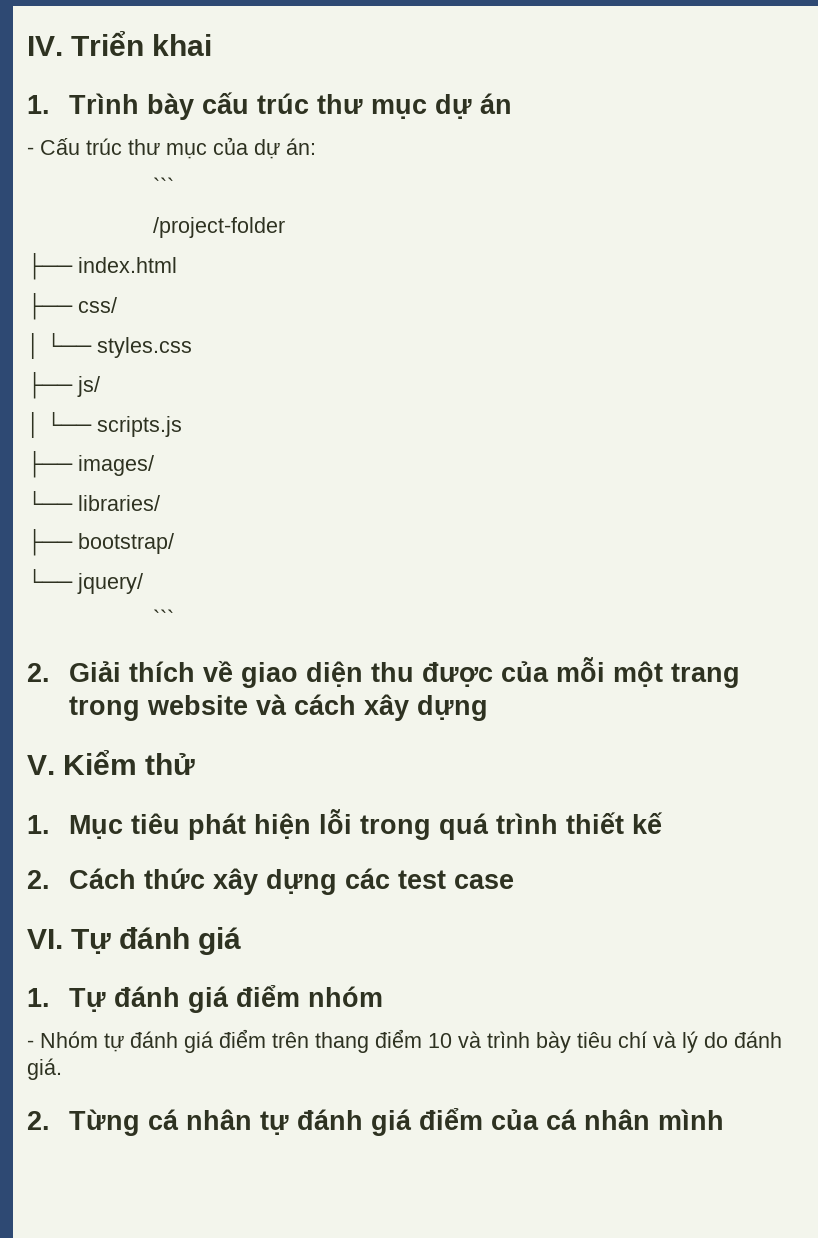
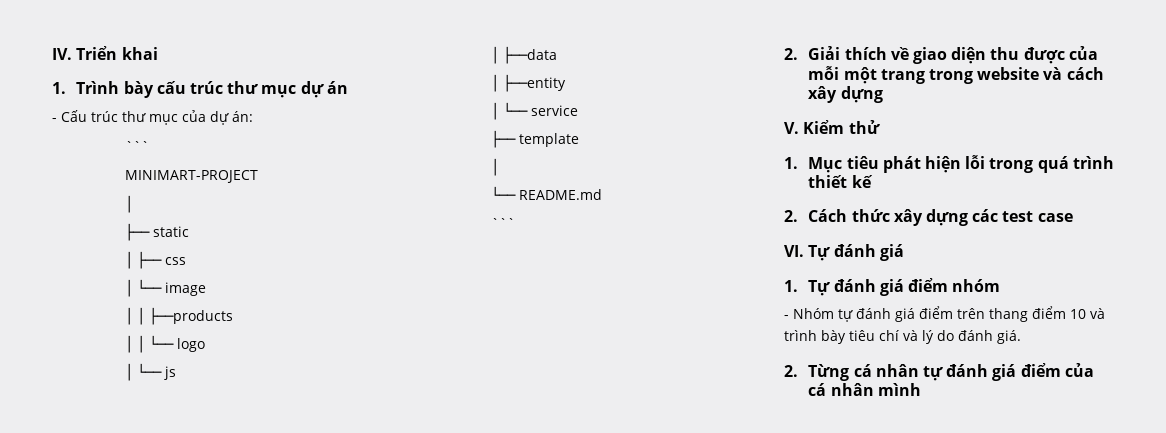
[153,217,286,238] [27,253,177,280] [27,293,117,320] [27,333,192,359] [27,372,100,399] [27,412,182,438] [27,451,154,478] [27,491,160,511] [27,529,174,556] [27,569,143,594] /project-folder // ├── index.html // ├── css/ // │ └── styles.css // ├── js/ // │ └── scripts.js // ├── images/ // └── libraries/ // ├── bootstrap/ // └── jquery/ -> [125,170,259,183] [125,195,134,213] [125,223,190,241] [125,251,187,269] [125,279,207,297] [125,307,234,325] [125,335,206,353] [125,363,177,381] [491,46,558,64] [491,74,567,92] [491,102,579,120] [491,130,580,148] [491,158,500,176] [491,186,603,200] MINIMART-PROJECT // │ // ├── static // │ ├── css // │ └── image // │ │ ├──products // │ │ └── logo // │ └── js // │ ├──data // │ ├──entity // │ └── service // ├── template // │ // └── README.md

